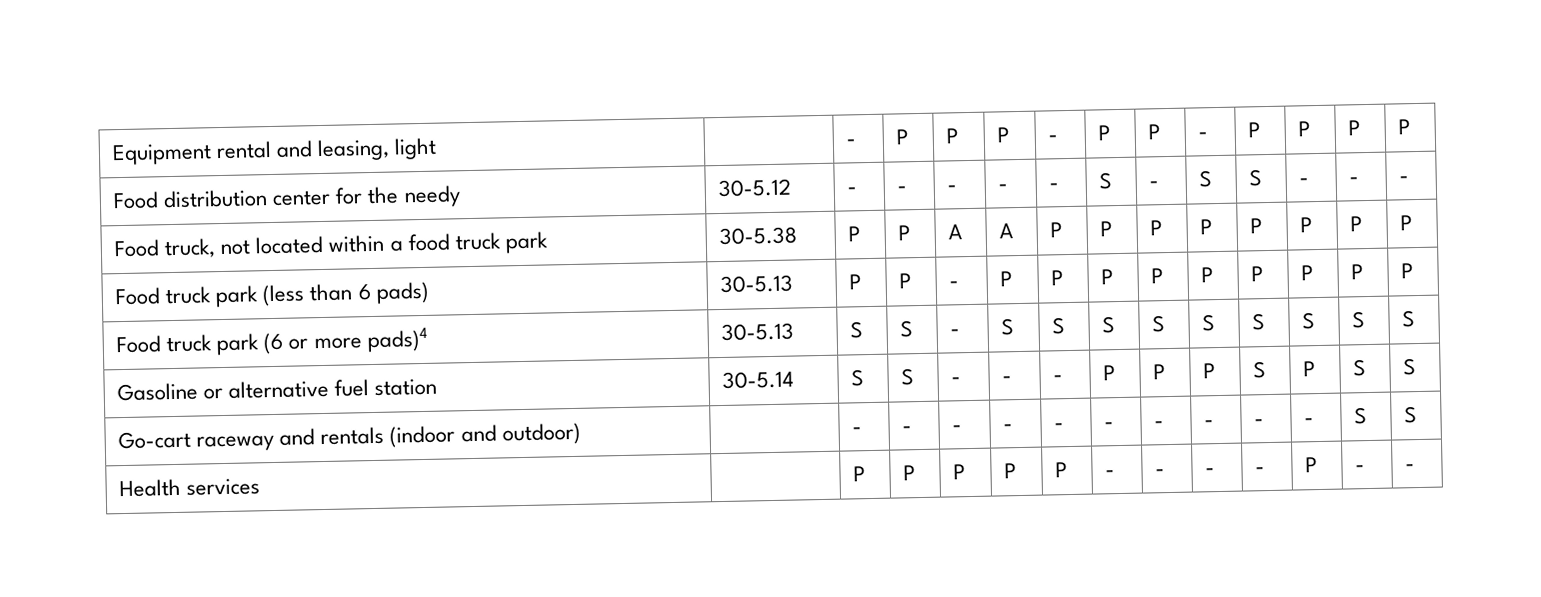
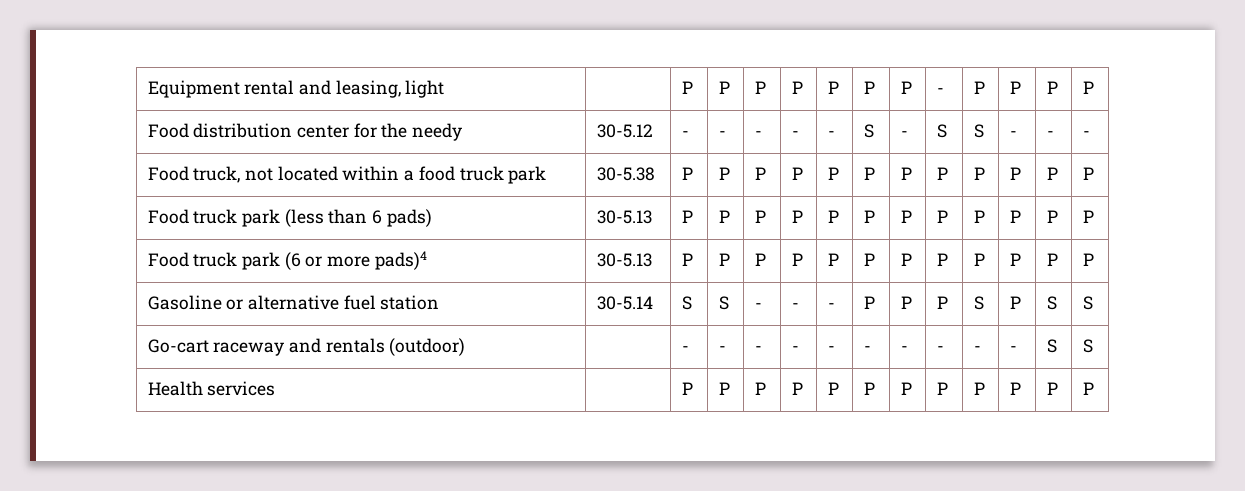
[846,139,857,146] [896,129,910,145] [946,128,960,144] [997,127,1011,143] [1048,135,1059,142] - | P | P | P | - -> [681,81,693,94] [718,81,730,94] [754,81,766,94] [791,81,803,94] [827,81,839,94] P | P | P | P | P
[948,224,963,240] [999,223,1014,239] A | A -> [754,167,766,180] [791,167,803,180] P | P
[949,281,960,288] - -> [754,210,766,223] P
[850,321,864,339] [900,320,914,338] [950,329,961,336] [1001,318,1015,336] [1052,317,1066,335] [1102,316,1116,334] [1152,315,1166,333] [1202,314,1216,332] [1252,313,1266,331] [1302,312,1316,330] [1352,311,1366,329] [1402,310,1416,328] S | S | - | S | S | S | S | S | S | S | S | S -> [681,253,693,266] [718,253,730,266] [754,253,766,266] [791,253,803,266] [827,253,839,266] [863,253,875,266] [900,253,912,266] [936,253,948,266] [973,253,985,266] [1009,253,1021,266] [1046,253,1058,266] [1082,253,1094,266] P | P | P | P | P | P | P | P | P | P | P | P
[389,422,581,448] (indoor and outdoor) -> [389,338,466,356] (outdoor)
[1105,470,1116,477] [1155,469,1166,476] [1205,468,1216,475] [1255,467,1266,474] [1305,457,1319,473] [1355,465,1366,472] [1405,464,1416,471] - | - | - | - | P | - | - -> [863,382,875,395] [900,382,912,395] [936,382,948,395] [973,382,985,395] [1009,382,1021,395] [1046,382,1058,395] [1082,382,1094,395] P | P | P | P | P | P | P

